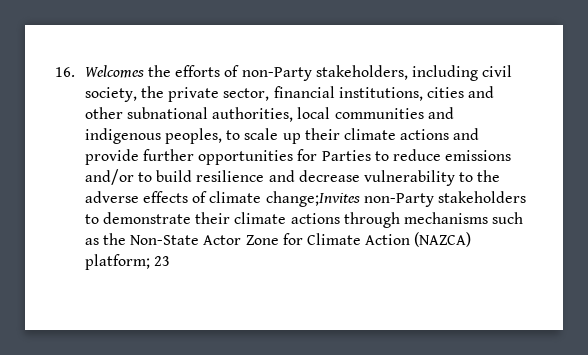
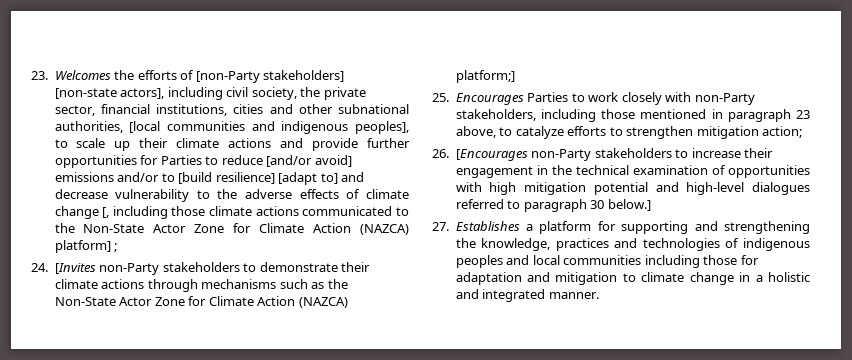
[55,67,75,77] 16. -> [31,71,48,80] 23.
[241,65,408,81] non-Party stakeholders, -> [195,70,345,83] [54,88,165,99] [non-Party stakeholders] [non-state actors],
[297,107,331,119] local -> [129,121,161,133] [local
[165,128,223,144] peoples, -> [354,121,409,134] peoples],
(442, 155) none -> [266,155,352,167] [and/or avoid]
[156,170,265,182] build resilience -> [178,172,338,185] [build resilience] [adapt to]
[265,191,360,207] change;Invites -> [54,206,409,219] [54,223,410,235] [54,240,118,253] [31,263,96,274] change [, including those climate actions communicated to the Non-State Actor Zone for Climate Action (NAZCA) platform] ; // 24. [Invites
[84,254,171,270] platform; 23 -> [455,70,515,83] [432,92,755,105] [455,109,810,122] [455,126,803,139] [432,148,774,161] [455,165,810,178] [455,182,810,195] [455,199,651,212] [432,221,810,234] [455,238,810,251] [455,255,759,268] [455,272,810,285] [455,289,599,302] platform;] // 25. Encourages Parties to work closely with non-Party stakeholders, including those mentioned in paragraph 23 above, to catalyze efforts to strengthen mitigation action; // 26. [Encourages non-Party stakeholders to increase their engagement in the technical examination of opportunities with high mitigation potential and high-level dialogues referred to paragraph 30 below.] // 27. Establishes a platform for supporting and strengthening the knowledge, practices and technologies of indigenous peoples and local communities including those for adaptation and mitigation to climate change in a holistic and integrated manner.

